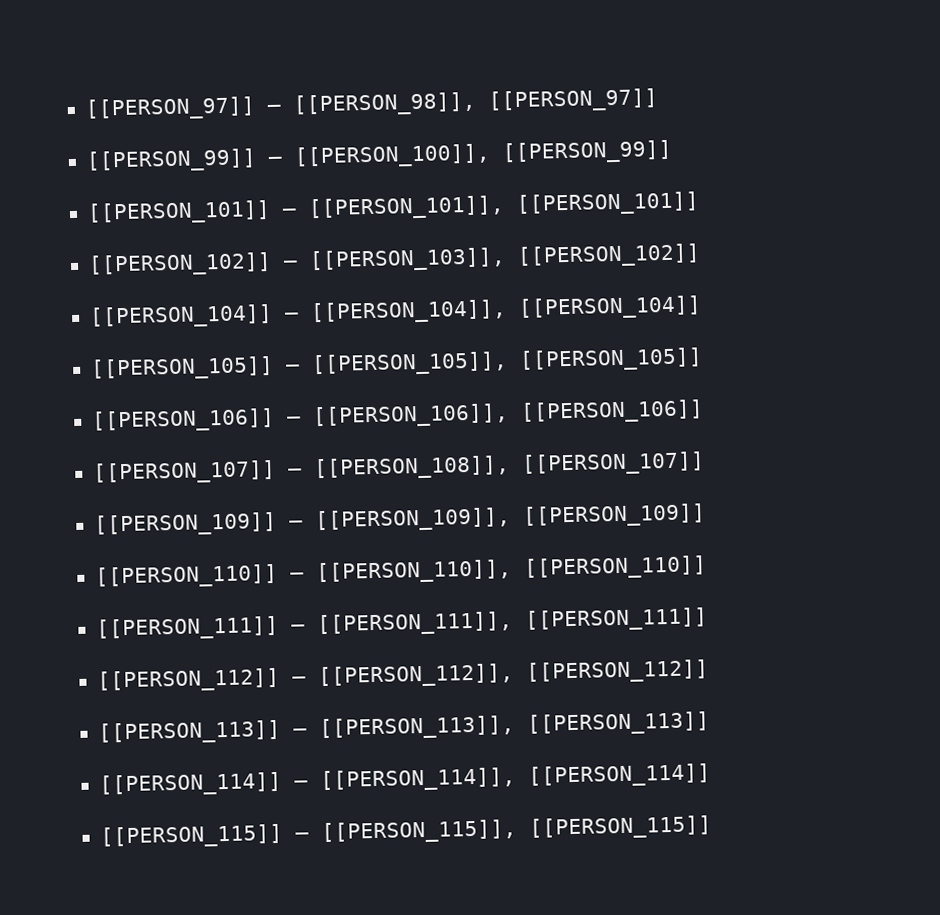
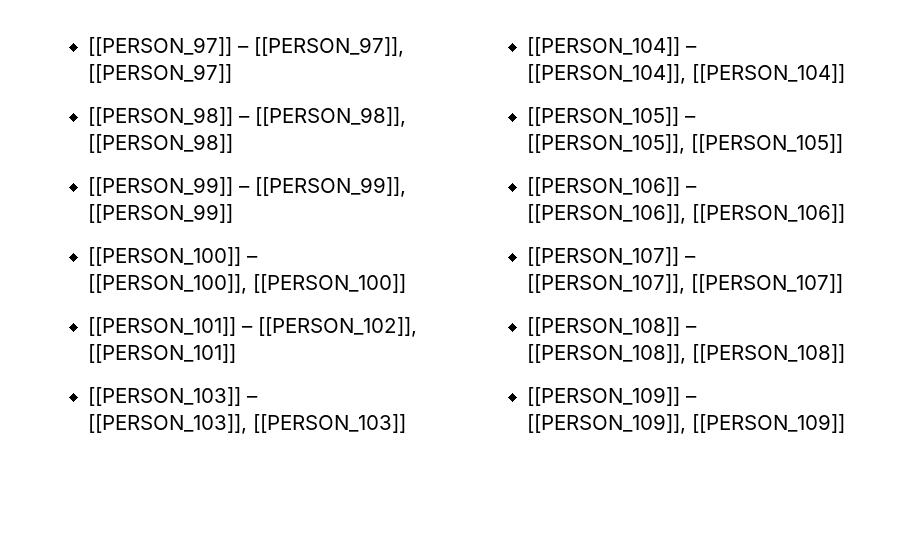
[293,88,659,117] [86,139,674,173] [[PERSON_98]], [[PERSON_97]] // [[PERSON_99]] – [[PERSON_100]], [[PERSON_99]] -> [254,37,405,57] [88,64,233,83] [88,107,407,127] [88,134,234,153] [88,177,407,197] [88,204,234,223] [88,247,259,266] [88,274,407,294] [[PERSON_97]], [[PERSON_97]] // [[PERSON_98]] – [[PERSON_98]], [[PERSON_98]] // [[PERSON_99]] – [[PERSON_99]], [[PERSON_99]] // [[PERSON_100]] – [[PERSON_100]], [[PERSON_100]]
[308,195,506,221] [[PERSON_101]], -> [258,317,418,337] [[PERSON_102]],
[88,251,273,277] [[PERSON_102]] -> [88,387,242,406] [[PERSON_103]]
[517,243,702,268] [[PERSON_102]] -> [253,414,407,433] [[PERSON_103]]
[314,451,706,481] [94,503,707,537] [95,555,708,589] [96,607,709,641] [97,659,710,693] [98,711,711,745] [99,763,712,797] [100,815,713,849] [[PERSON_108]], [[PERSON_107]] // [[PERSON_109]] – [[PERSON_109]], [[PERSON_109]] // [[PERSON_110]] – [[PERSON_110]], [[PERSON_110]] // [[PERSON_111]] – [[PERSON_111]], [[PERSON_111]] // [[PERSON_112]] – [[PERSON_112]], [[PERSON_112]] // [[PERSON_113]] – [[PERSON_113]], [[PERSON_113]] // [[PERSON_114]] – [[PERSON_114]], [[PERSON_114]] // [[PERSON_115]] – [[PERSON_115]], [[PERSON_115]] -> [527,274,844,294] [527,317,698,336] [527,344,846,364] [527,387,698,406] [527,414,846,434] [[PERSON_107]], [[PERSON_107]] // [[PERSON_108]] – [[PERSON_108]], [[PERSON_108]] // [[PERSON_109]] – [[PERSON_109]], [[PERSON_109]]

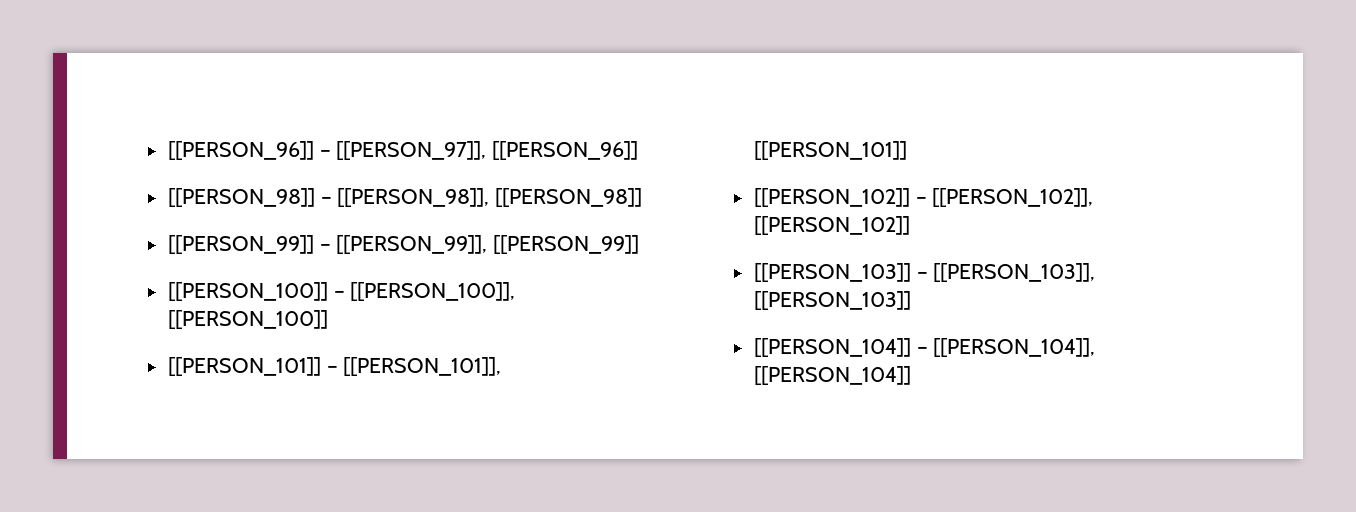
[88,37,233,56] [[PERSON_97]] -> [167,141,314,160] [[PERSON_96]]
[88,64,233,83] [[PERSON_97]] -> [492,141,639,160] [[PERSON_96]]
[258,317,418,337] [88,344,237,363] [[PERSON_102]], [[PERSON_101]] -> [343,357,502,376] [753,141,907,160] [753,188,1094,207] [753,216,910,235] [[PERSON_101]], [[PERSON_101]] // [[PERSON_102]] – [[PERSON_102]], [[PERSON_102]]
[527,107,697,126] [527,134,844,154] [527,177,698,196] [527,204,846,224] [527,247,697,266] [527,274,844,294] [527,317,698,336] [527,344,846,364] [527,387,698,406] [527,414,846,434] // [[PERSON_105]] – [[PERSON_105]], [[PERSON_105]] // [[PERSON_106]] – [[PERSON_106]], [[PERSON_106]] // [[PERSON_107]] – [[PERSON_107]], [[PERSON_107]] // [[PERSON_108]] – [[PERSON_108]], [[PERSON_108]] // [[PERSON_109]] – [[PERSON_109]], [[PERSON_109]] -> (911, 375) none

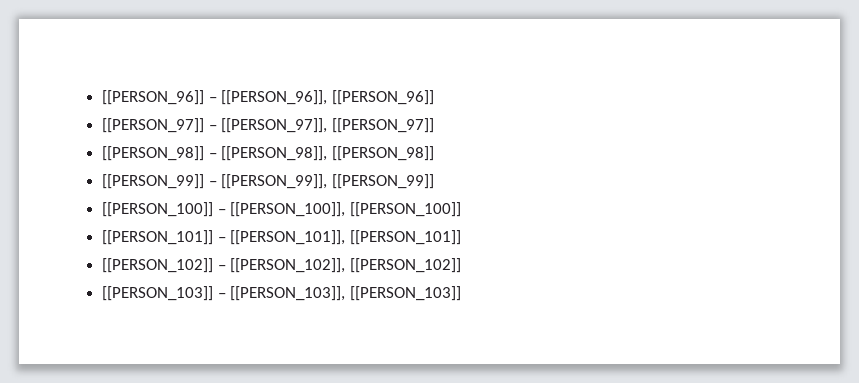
[336,141,639,160] [[PERSON_97]], [[PERSON_96]] -> [221,90,434,105] [102,118,434,133] [[PERSON_96]], [[PERSON_96]] // [[PERSON_97]] – [[PERSON_97]], [[PERSON_97]]
[753,338,1096,357] [753,366,911,385] // [[PERSON_104]] – [[PERSON_104]], [[PERSON_104]] -> (461, 293) none

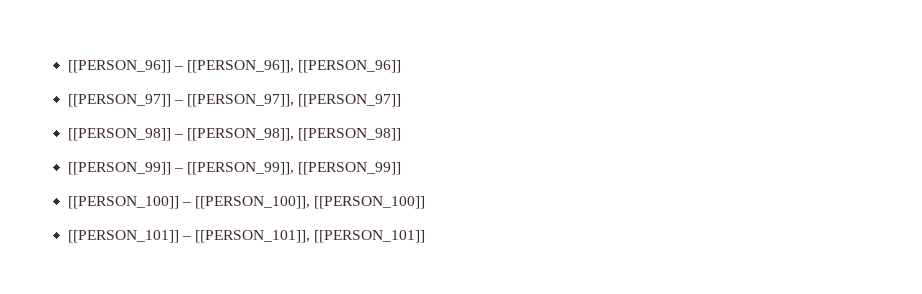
[102,258,461,273] [102,286,461,301] // [[PERSON_102]] – [[PERSON_102]], [[PERSON_102]] // [[PERSON_103]] – [[PERSON_103]], [[PERSON_103]] -> (426, 236) none

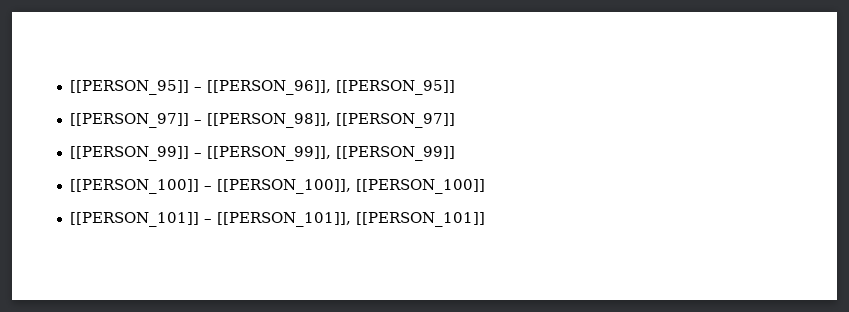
[67,60,171,73] [[PERSON_96]] -> [70,80,190,95] [[PERSON_95]]
[298,60,402,73] [[PERSON_96]] -> [336,80,456,95] [[PERSON_95]]
[187,94,402,107] [67,128,402,141] [[PERSON_97]], [[PERSON_97]] // [[PERSON_98]] – [[PERSON_98]], [[PERSON_98]] -> [207,113,456,128] [[PERSON_98]], [[PERSON_97]]

